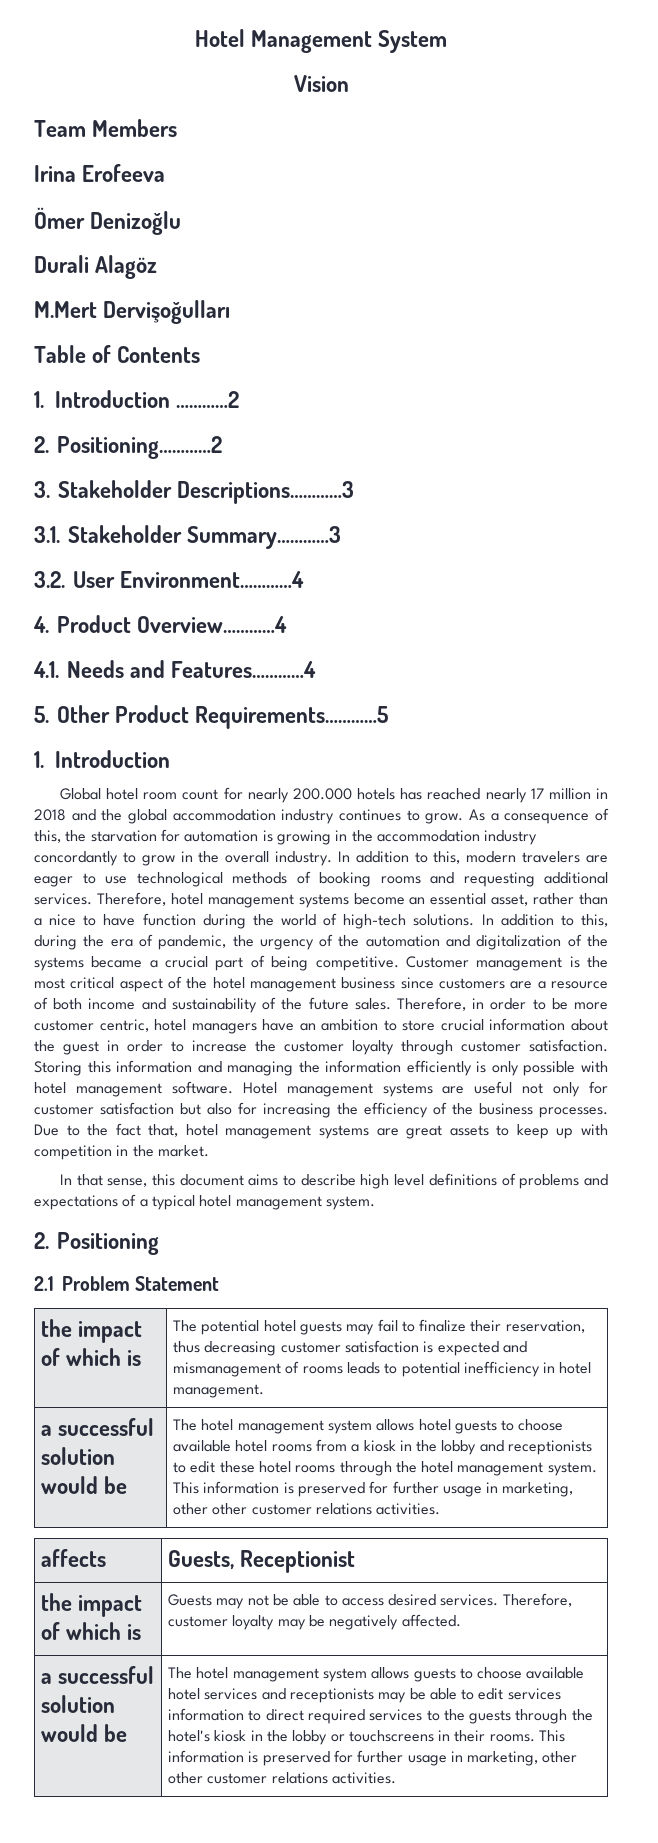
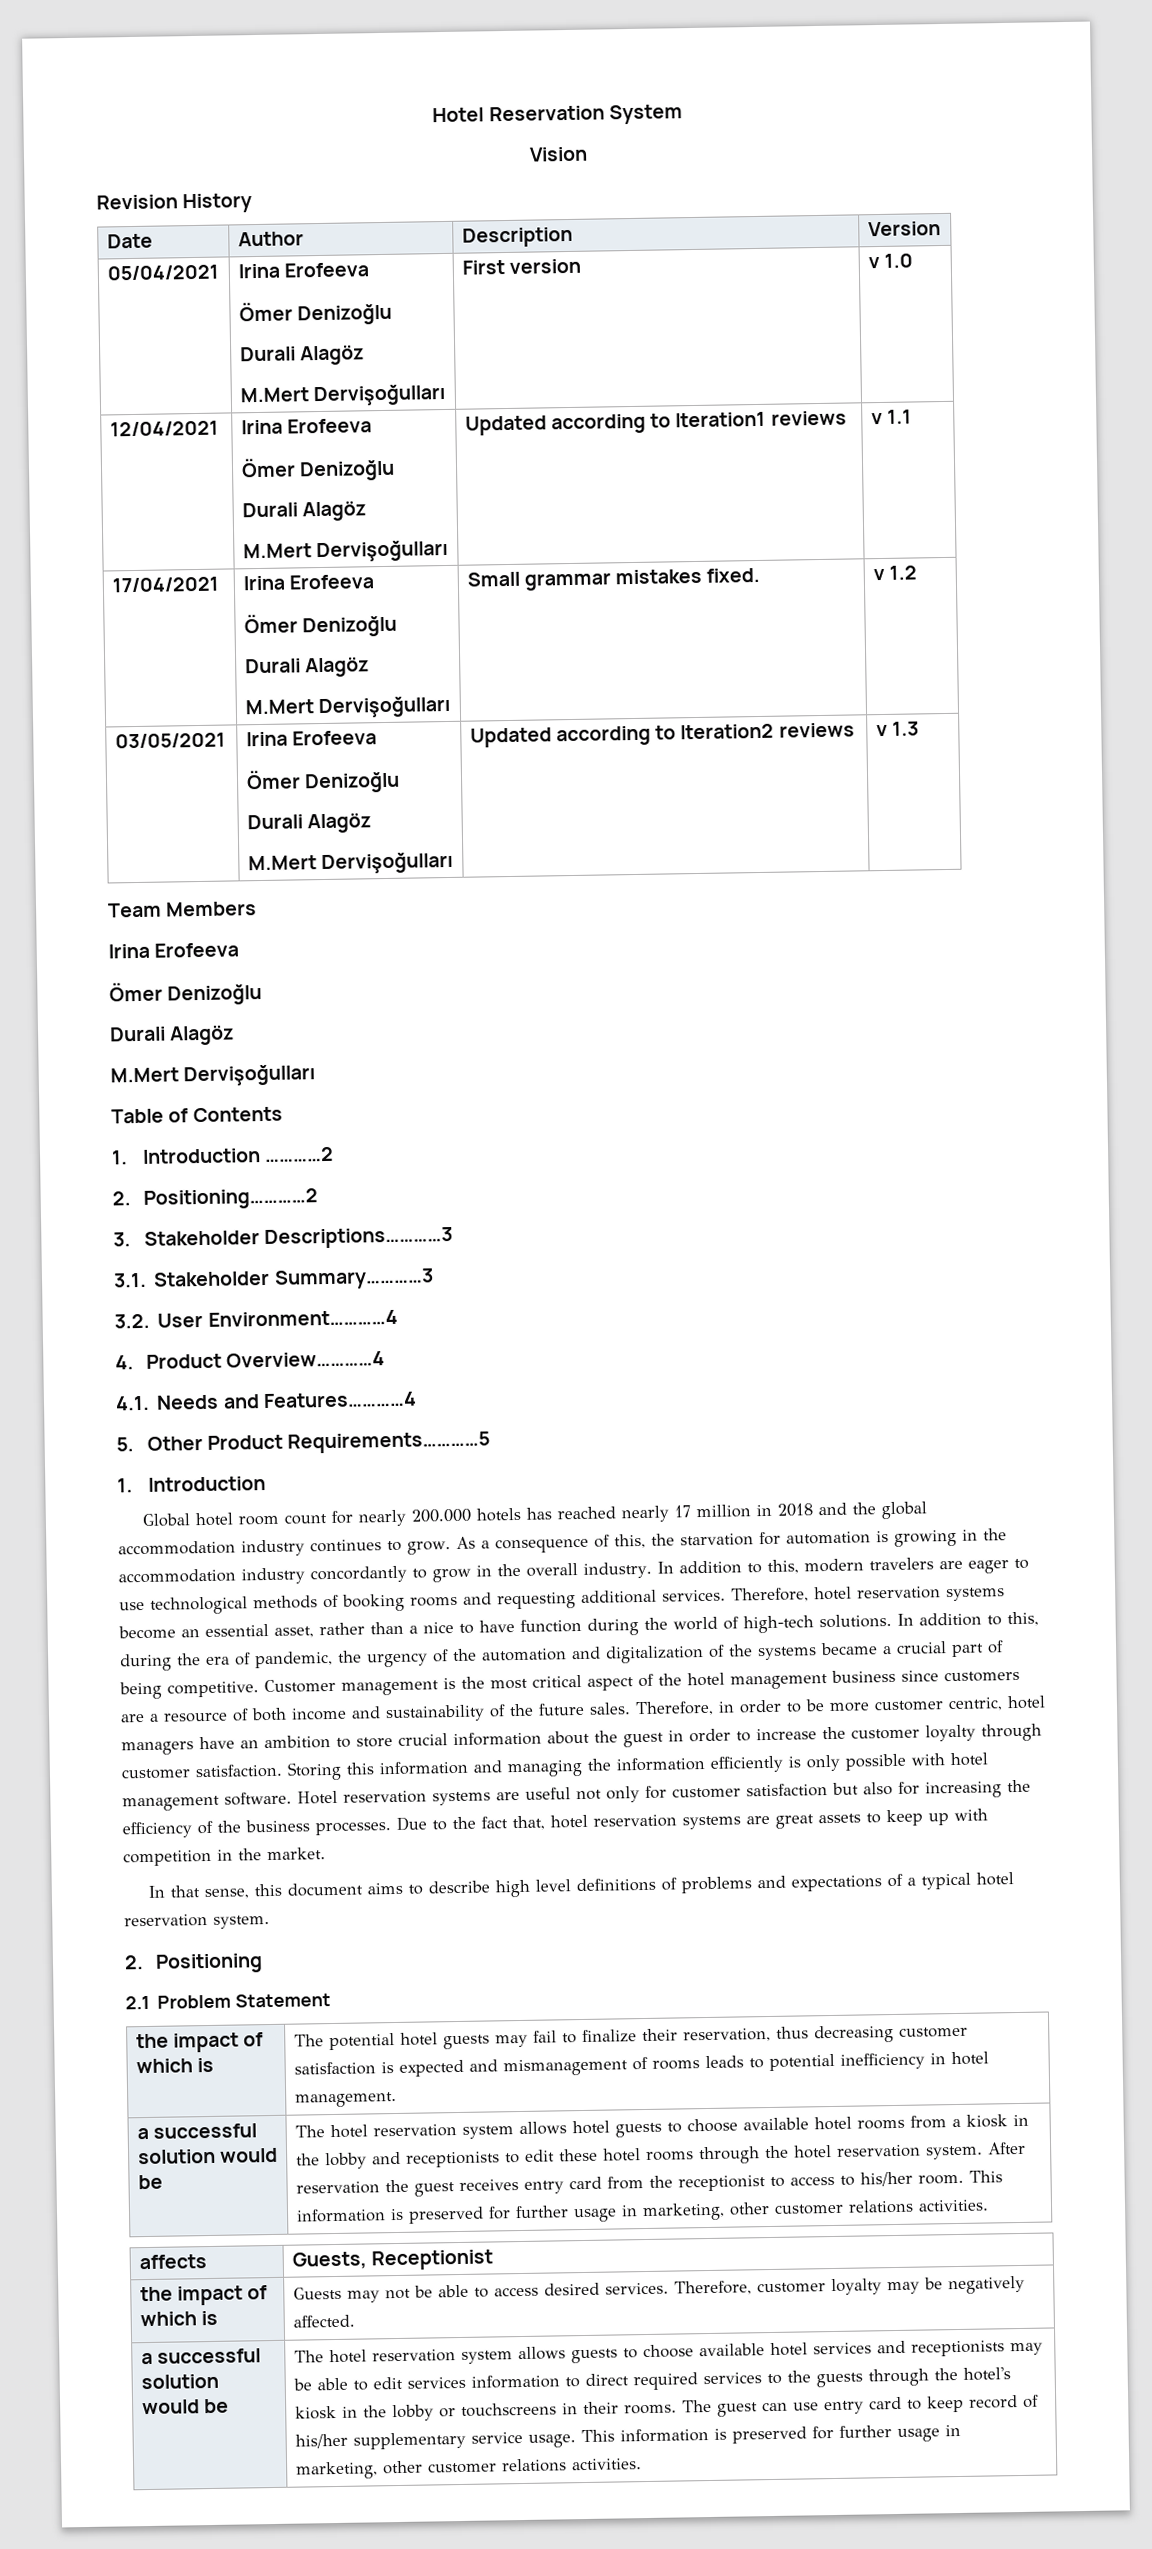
[194,29,372,53] Hotel Management -> [432,105,605,123] Hotel Reservation
(349, 83) none -> [96,193,253,214] [106,233,153,249] [237,231,304,247] [461,226,573,248] [867,221,941,237] [106,264,219,281] [237,262,369,279] [238,301,392,326] [239,345,364,366] [239,383,446,407] [461,258,581,275] [867,253,913,269] [109,420,219,437] [240,418,372,435] [240,457,395,482] [241,501,366,522] [242,539,448,563] [464,410,847,436] [870,409,912,425] [111,576,219,593] [242,574,374,591] [243,613,397,638] [244,657,369,678] [244,695,451,719] [466,567,761,591] [872,565,917,581] [114,732,226,749] [245,730,377,747] [245,769,400,794] [246,813,371,834] [247,851,453,875] [469,722,855,748] [875,721,919,737] // Revision History // Date | Author | Description | Version // 05/04/2021 | Irina Erofeeva // Ömer Denizoğlu // Durali Alagöz // M.Mert Dervişoğulları | First version | v 1.0 // 12/04/2021 | Irina Erofeeva // Ömer Denizoğlu // Durali Alagöz // M.Mert Dervişoğulları | Updated according to Iteration1 reviews | v 1.1 // 17/04/2021 | Irina Erofeeva // Ömer Denizoğlu // Durali Alagöz // M.Mert Dervişoğulları | Small grammar mistakes fixed. | v 1.2 // 03/05/2021 | Irina Erofeeva // Ömer Denizoğlu // Durali Alagöz // M.Mert Dervişoğulları | Updated according to Iteration2 reviews | v 1.3
[207,894,294,908] management -> [857,1586,941,1600] reservation
[286,1083,373,1097] management -> [343,1790,427,1804] reservation
[225,1125,312,1139] management -> [593,1814,677,1828] reservation
[235,1196,322,1210] management -> [124,1914,208,1928] reservation
[237,1420,324,1434] management -> [372,2124,457,2138] reservation
[457,1462,597,1476] management system. -> [836,2141,1026,2160] [295,2171,964,2197] reservation system. After reservation the guest receives entry card from the receptionist to access to his/her room.
[212,1503,248,1515] other -> (770, 2209) none
[232,1668,319,1682] management -> [371,2349,456,2363] reservation
(535, 1738) none -> [681,2394,1039,2417] [294,2431,576,2450] The guest can use entry card to keep record of his/her supplementary service usage.
[167,1772,203,1784] other -> (423, 2467) none

